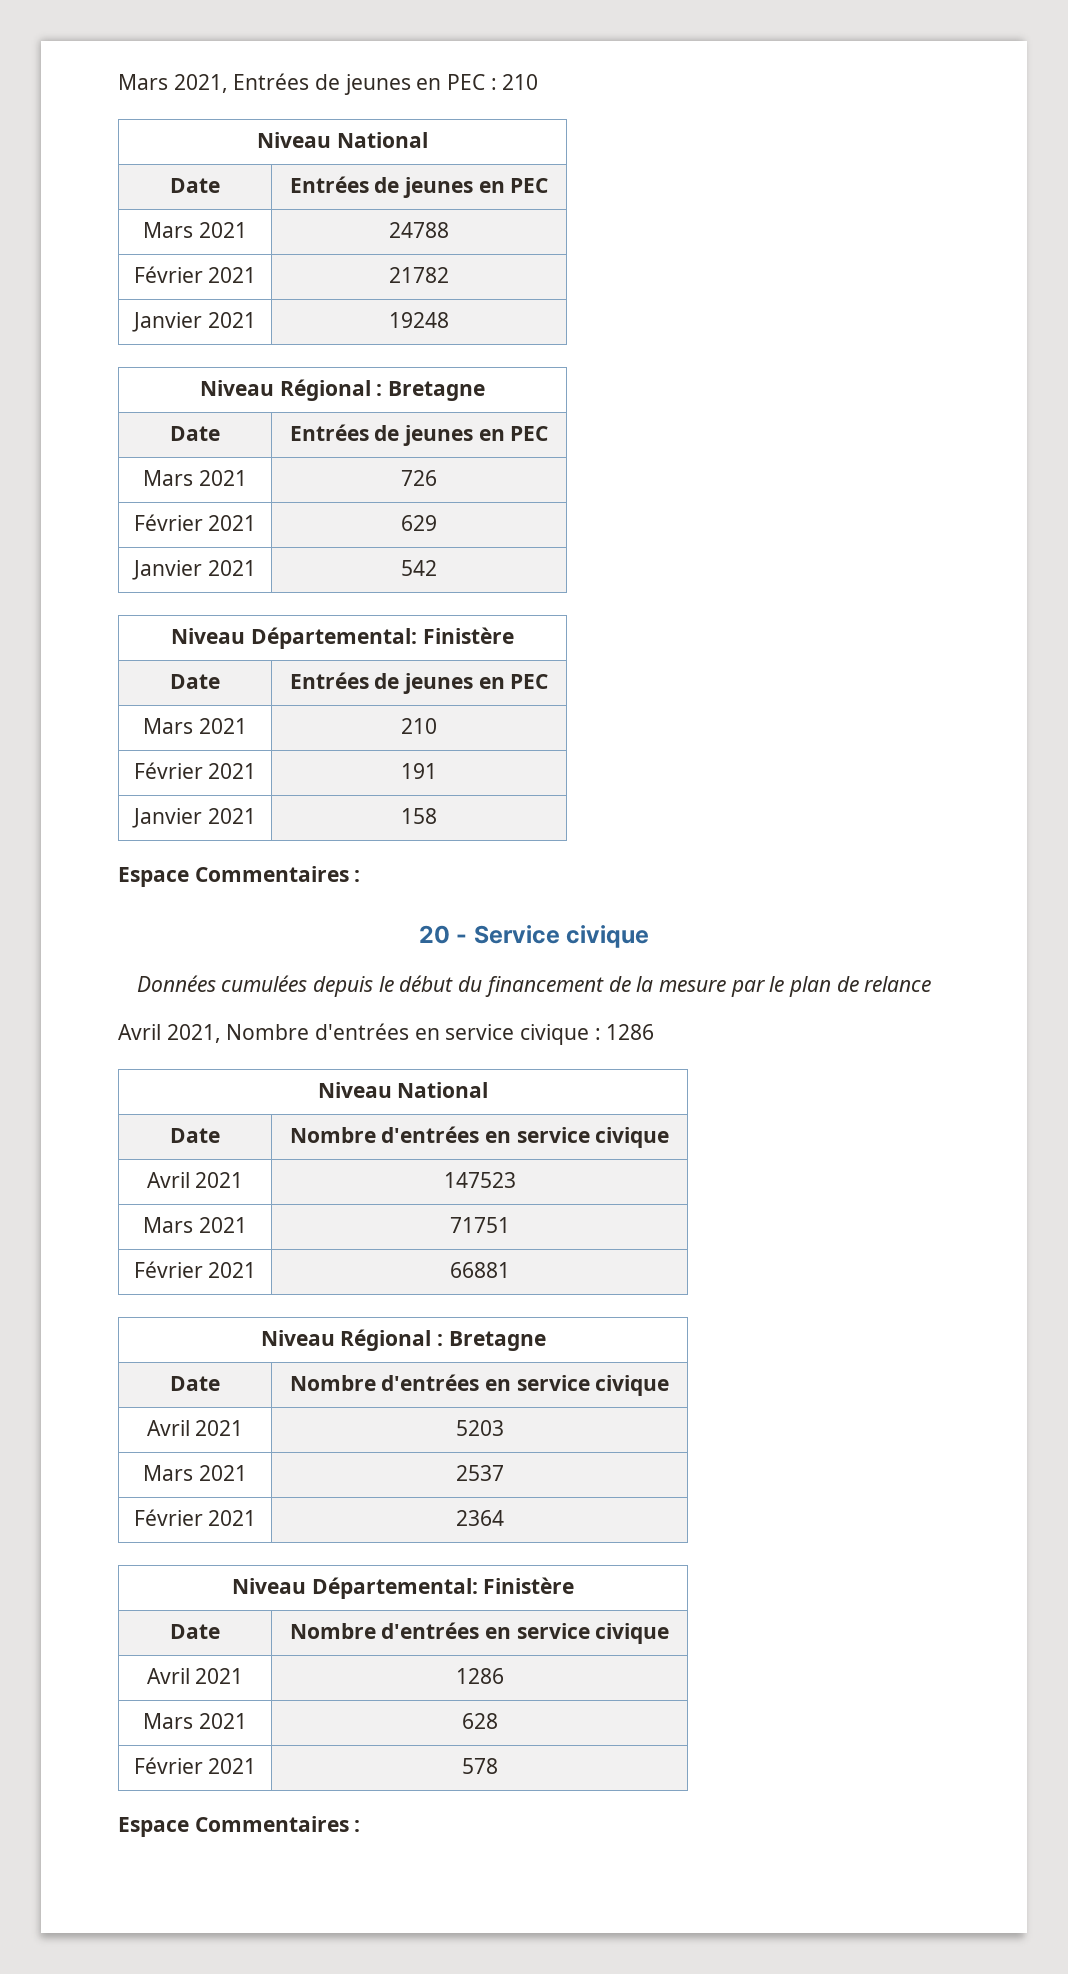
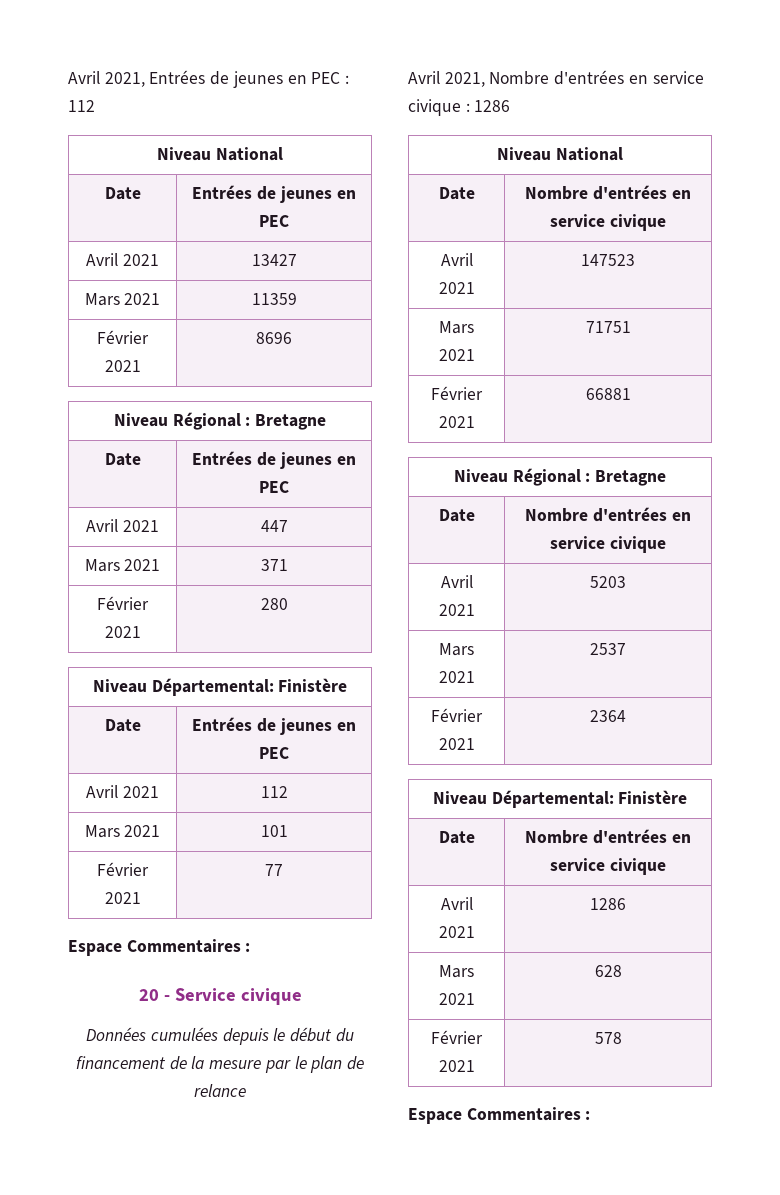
[118,74,168,90] Mars -> [68,71,100,84] Avril
[502,74,539,90] 210 -> [68,100,95,112] 112
[143,222,247,238] [389,222,449,238] [133,266,257,283] [389,267,449,283] [132,312,256,332] [389,312,449,328] // Mars 2021 | 24788 // Février 2021 | 21782 // Janvier 2021 | 19248 -> [86,253,159,266] [251,254,297,266] [84,293,161,306] [251,293,297,305] [97,330,149,344] [104,360,141,372] [256,332,292,344] // Avril 2021 | 13427 // Mars 2021 | 11359 // Février 2021 | 8696
[143,470,247,486] [401,470,437,486] [133,514,257,531] [401,515,437,531] [132,560,256,580] [401,560,437,576] // Mars 2021 | 726 // Février 2021 | 629 // Janvier 2021 | 542 -> [86,519,159,532] [260,520,288,532] [84,559,161,572] [260,559,288,571] [97,596,149,610] [104,626,141,638] [260,598,288,610] // Avril 2021 | 447 // Mars 2021 | 371 // Février 2021 | 280
[143,718,247,734] [401,718,437,734] [133,762,257,779] [401,763,437,779] [132,808,256,828] [401,808,437,824] // Mars 2021 | 210 // Février 2021 | 191 // Janvier 2021 | 158 -> [86,785,159,798] [260,786,288,798] [84,825,161,838] [260,825,288,837] [97,862,149,876] [104,892,141,904] [265,864,283,876] // Avril 2021 | 112 // Mars 2021 | 101 // Février 2021 | 77

